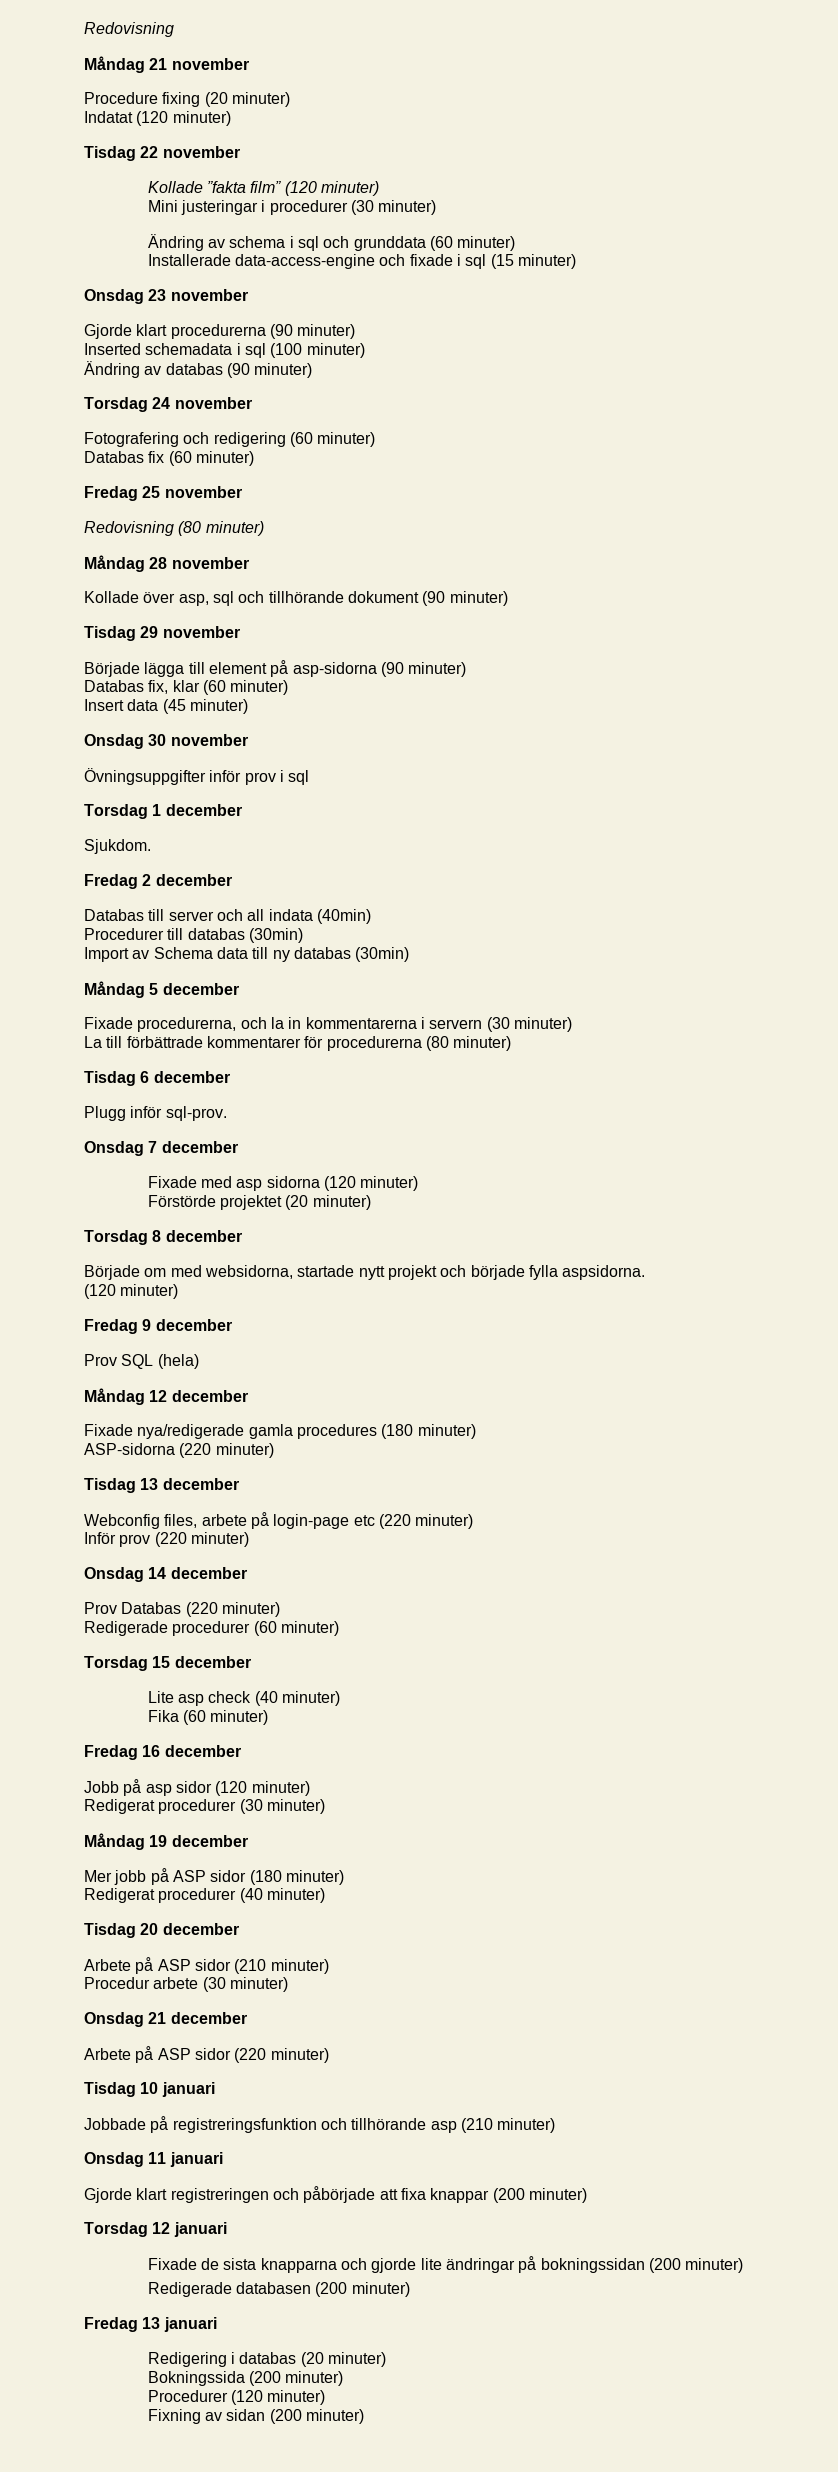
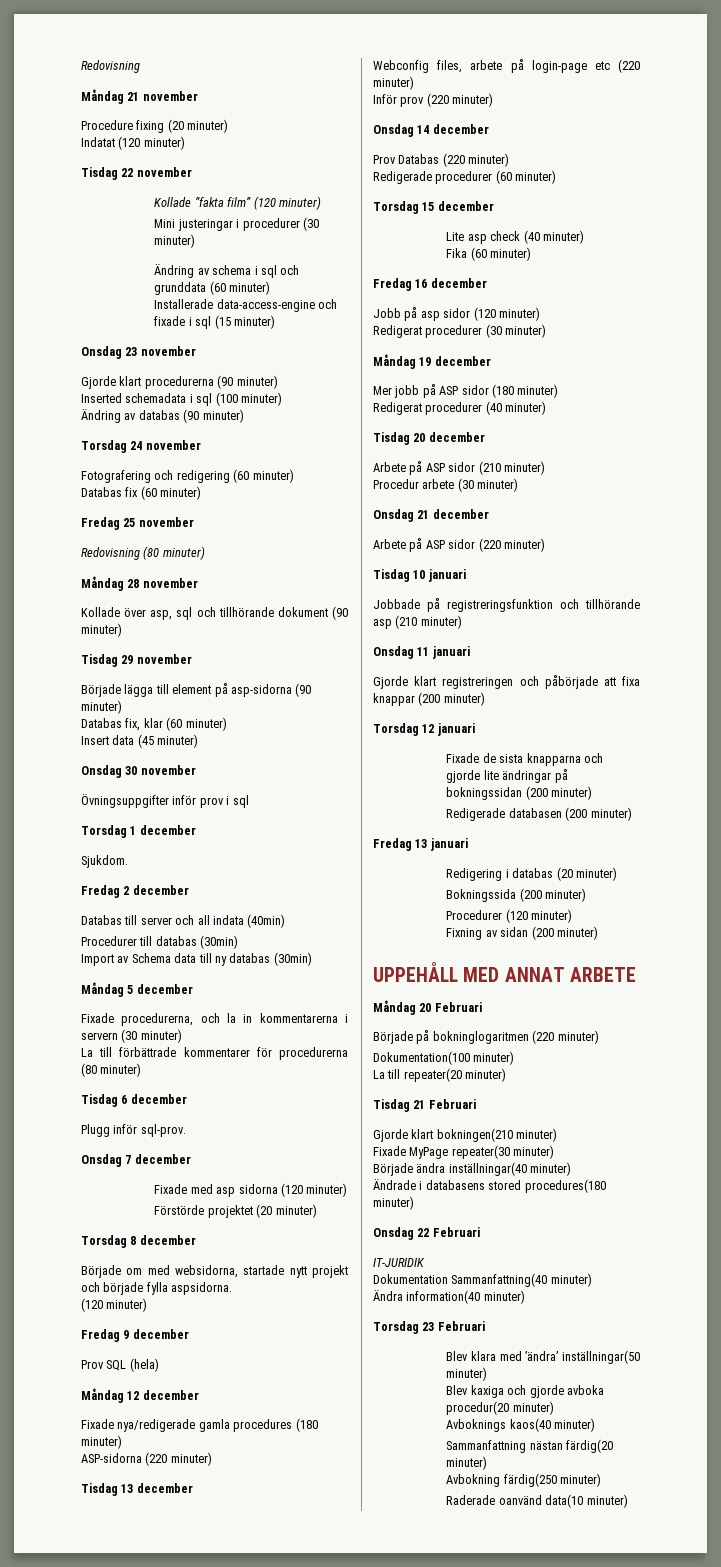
(365, 2416) none -> [373,962,636,982] [373,1000,482,1015] [373,1030,599,1044] [373,1051,515,1065] [373,1068,507,1082] [373,1099,476,1112] [373,1128,558,1142] [373,1145,555,1159] [373,1162,572,1176] [373,1179,606,1193] [373,1196,414,1210] [373,1227,480,1240] [373,1258,425,1267] [373,1273,592,1287] [373,1290,525,1304] [373,1321,485,1334] [446,1350,640,1364] [446,1367,488,1381] [446,1385,604,1398] [446,1401,554,1415] [446,1418,596,1432] [446,1439,614,1453] [446,1456,488,1470] [446,1473,602,1487] [446,1494,628,1508] // UPPEHÅLL MED ANNAT ARBETE // Måndag 20 Februari // Började på bokninglogaritmen (220 minuter) // Dokumentation(100 minuter) // La till repeater(20 minuter) // Tisdag 21 Februari // Gjorde klart bokningen(210 minuter) // Fixade MyPage repeater(30 minuter) // Började ändra inställningar(40 minuter) // Ändrade i databasens stored procedures(180 minuter) // Onsdag 22 Februari // IT-JURIDIK // Dokumentation Sammanfattning(40 minuter) // Ändra information(40 minuter) // Torsdag 23 Februari // Blev klara med ’ändra’ inställningar(50 minuter) // Blev kaxiga och gjorde avboka procedur(20 minuter) // Avboknings kaos(40 minuter) // Sammanfattning nästan färdig(20 minuter) // Avbokning färdig(250 minuter) // Raderade oanvänd data(10 minuter)

